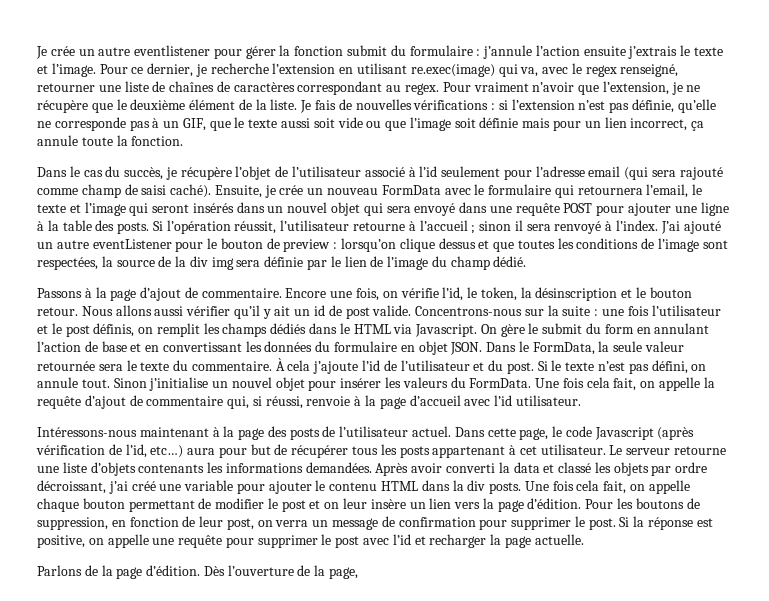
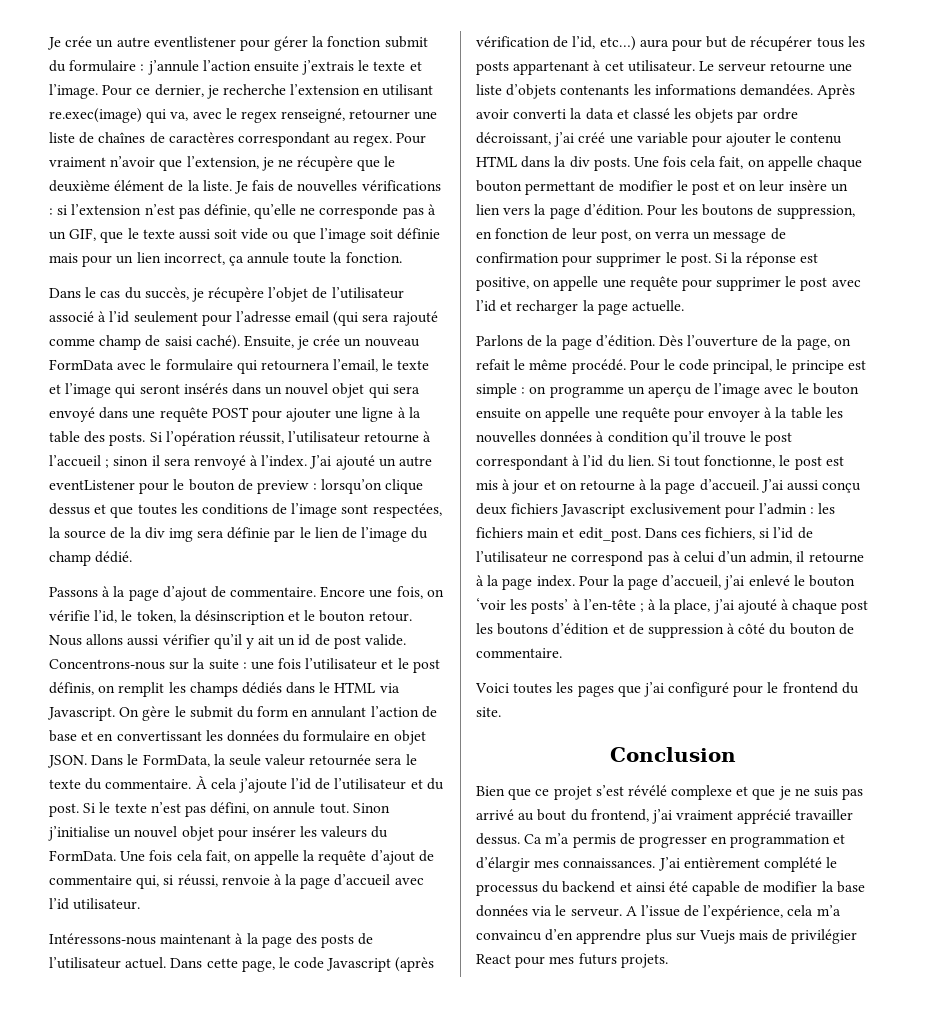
(359, 573) none -> [833,338,851,346] [476,359,866,374] [476,383,859,398] [476,407,843,422] [476,431,793,446] [476,455,844,470] [476,479,862,494] [476,503,836,518] [476,527,813,542] [476,551,864,566] [476,575,856,590] [476,598,869,614] [476,623,854,638] [476,648,562,658] [475,682,859,697] [476,707,501,717] [610,747,736,762] [476,785,864,800] [476,809,854,824] [476,833,846,848] [476,857,838,872] [476,881,865,896] [476,905,841,920] [476,929,858,944] [476,953,668,968] on refait le même procédé. Pour le code principal, le principe est simple : on programme un aperçu de l’image avec le bouton ensuite on appelle une requête pour envoyer à la table les nouvelles données à condition qu’il trouve le post correspondant à l’id du lien. Si tout fonctionne, le post est mis à jour et on retourne à la page d’accueil. J’ai aussi conçu deux fichiers Javascript exclusivement pour l’admin : les fichiers main et edit_post. Dans ces fichiers, si l’id de l’utilisateur ne correspond pas à celui d’un admin, il retourne à la page index. Pour la page d’accueil, j’ai enlevé le bouton ‘voir les posts’ à l’en-tête ; à la place, j’ai ajouté à chaque post les boutons d’édition et de suppression à côté du bouton de commentaire. // Voici toutes les pages que j’ai configuré pour le frontend du site. // Conclusion // Bien que ce projet s’est révélé complexe et que je ne suis pas arrivé au bout du frontend, j’ai vraiment apprécié travailler dessus. Ca m’a permis de progresser en programmation et d’élargir mes connaissances. J’ai entièrement complété le processus du backend et ainsi été capable de modifier la base données via le serveur. A l’issue de l’expérience, cela m’a convaincu d’en apprendre plus sur Vuejs mais de privilégier React pour mes futurs projets.

